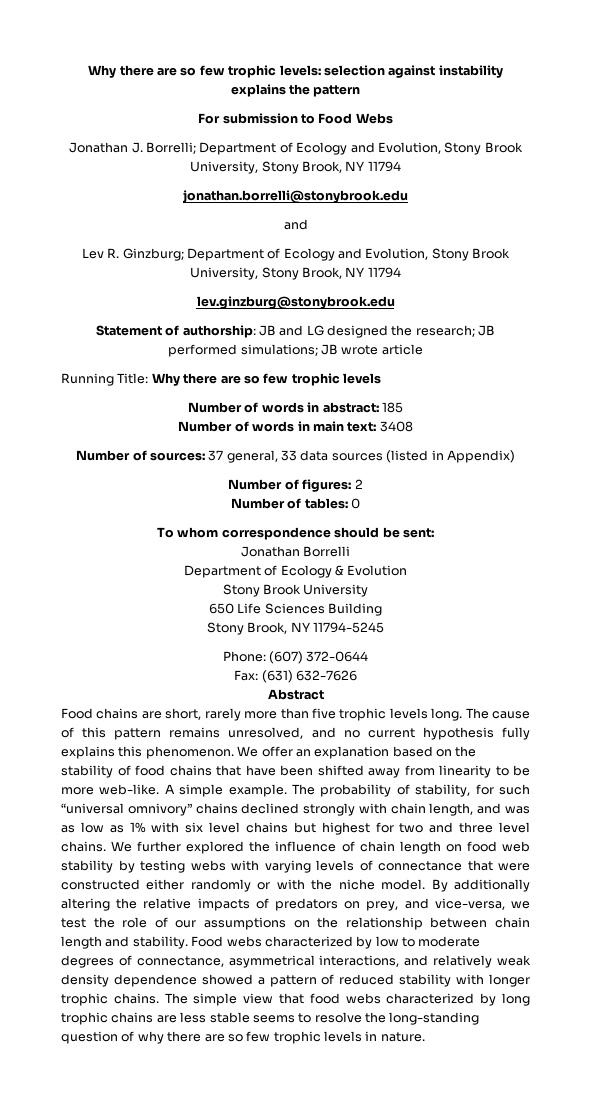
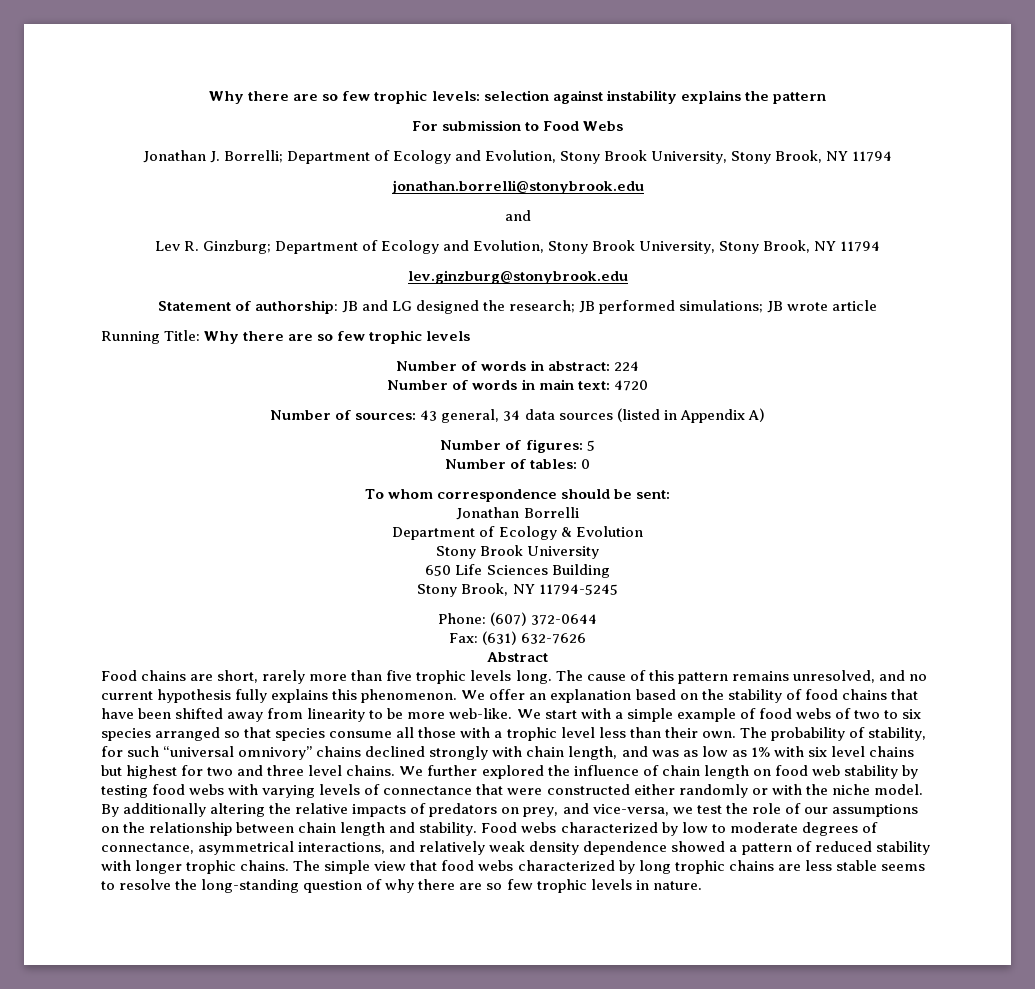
[381,402,403,413] 185 -> [613,361,639,371] 224
[379,421,413,432] 3408 -> [613,380,648,391] 4720
[208,450,297,463] 37 general, 33 -> [420,409,521,423] 43 general, 34
[446,450,515,463] Appendix) -> [679,408,765,423] Appendix A)
[354,479,363,489] 2 -> [586,440,595,451] 5
[164,784,287,797] A simple example. -> [516,708,922,722] [101,727,736,741] We start with a simple example of food webs of two to six species arranged so that species consume all those with a trophic level less than their own.
(185, 866) none -> [152,784,186,795] food

